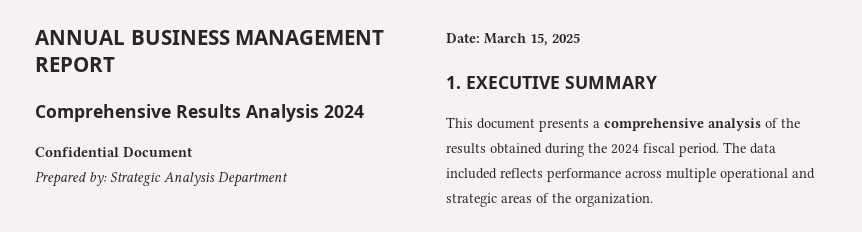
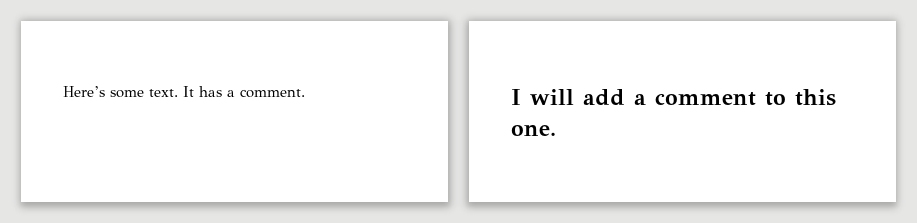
[35,30,385,45] [35,57,115,72] [35,104,364,122] [35,147,192,157] [35,171,288,187] [446,33,580,46] [446,76,657,89] [446,117,800,132] [446,142,776,157] [446,168,815,182] [446,193,653,207] ANNUAL BUSINESS MANAGEMENT REPORT // Comprehensive Results Analysis 2024 // Confidential Document // Prepared by: Strategic Analysis Department // Date: March 15, 2025 // 1. EXECUTIVE SUMMARY // This document presents a comprehensive analysis of the results obtained during the 2024 fiscal period. The data included reflects performance across multiple operational and strategic areas of the organization. -> [63,86,305,98] [511,89,836,106] [511,124,556,136] Here’s some text. It has a comment. // I will add a comment to this one.

